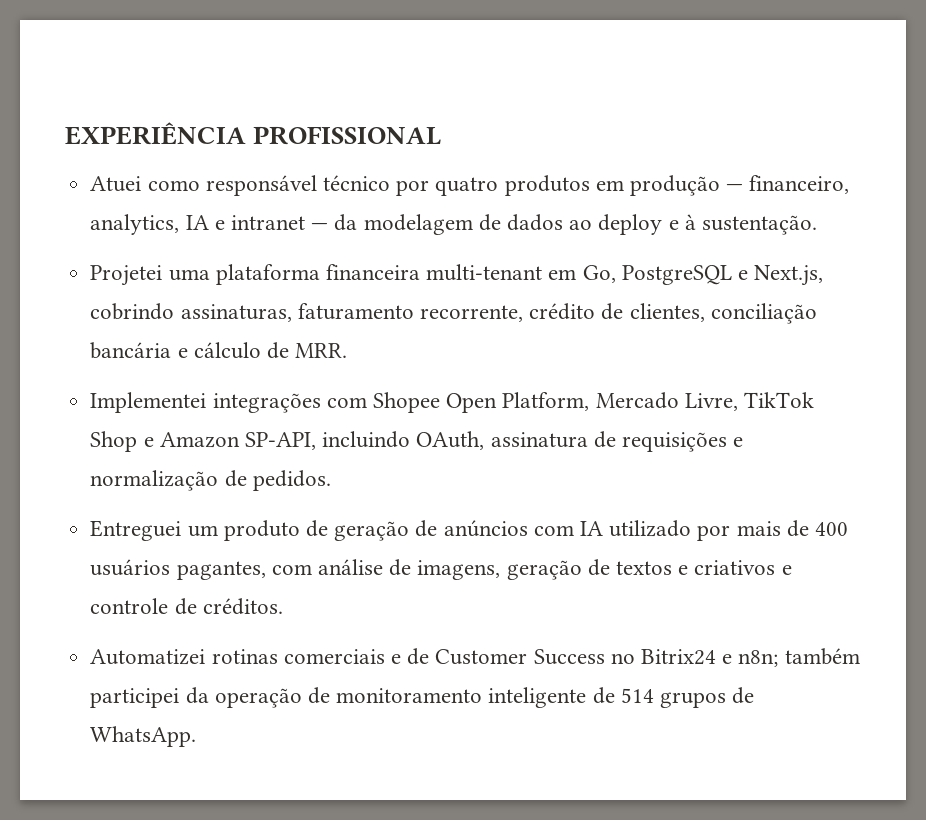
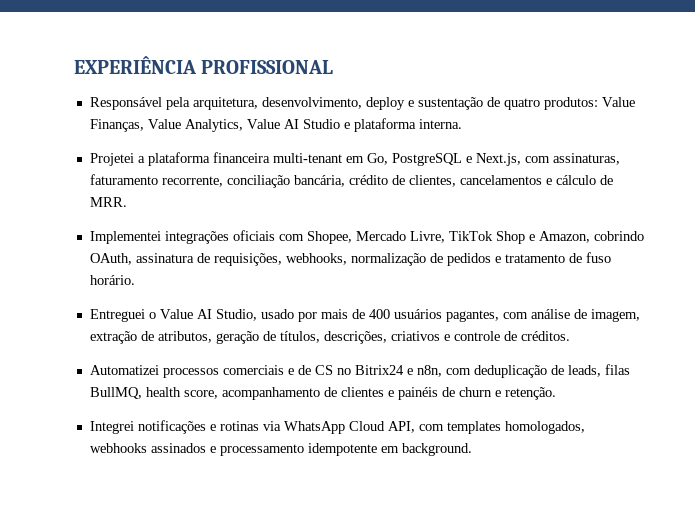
[90,175,850,196] [90,214,818,235] Atuei como responsável técnico por quatro produtos em produção — financeiro, analytics, IA e intranet — da modelagem de dados ao deploy e à sustentação. -> [89,97,635,110] [89,118,462,132] Responsável pela arquitetura, desenvolvimento, deploy e sustentação de quatro produtos: Value Finanças, Value Analytics, Value AI Studio e plataforma interna.
[168,269,210,281] uma -> [137,156,145,163] a
[90,303,175,320] cobrindo -> [524,156,550,163] com
(523, 313) none -> [226,175,345,188] conciliação bancária,
[710,303,817,324] [90,342,172,359] conciliação bancária -> [459,175,542,185] cancelamentos
[326,392,590,413] com Shopee Open Platform, -> [232,230,352,244] oficiais com Shopee,
[159,431,744,452] [90,470,331,491] [90,520,692,541] Amazon SP-API, incluindo OAuth, assinatura de requisições e normalização de pedidos. // Entreguei um produto de geração de anúncios com IA utilizado -> [538,231,644,243] [89,252,611,266] [89,275,135,285] [89,309,294,322] Amazon, cobrindo OAuth, assinatura de requisições, webhooks, normalização de pedidos e tratamento de fuso horário. // Entreguei o Value AI Studio, usado
[417,559,689,580] imagens, geração de textos e -> [590,309,640,322] [89,331,387,344] imagem, extração de atributos, geração de títulos, descrições,
[211,649,278,664] rotinas -> [162,368,219,378] processos
[435,649,605,665] Customer Success -> [314,365,333,375] CS
[738,648,860,667] [90,687,755,708] [90,726,197,747] n8n; também participei da operação de monitoramento inteligente de 514 grupos de WhatsApp. -> [416,364,630,378] [89,387,556,400] [89,420,585,434] [89,443,472,456] n8n, com deduplicação de leads, filas BullMQ, health score, acompanhamento de clientes e painéis de churn e retenção. // Integrei notificações e rotinas via WhatsApp Cloud API, com templates homologados, webhooks assinados e processamento idempotente em background.

